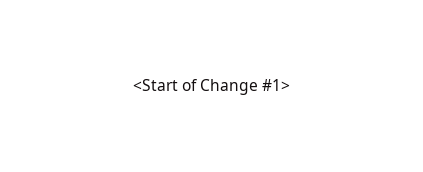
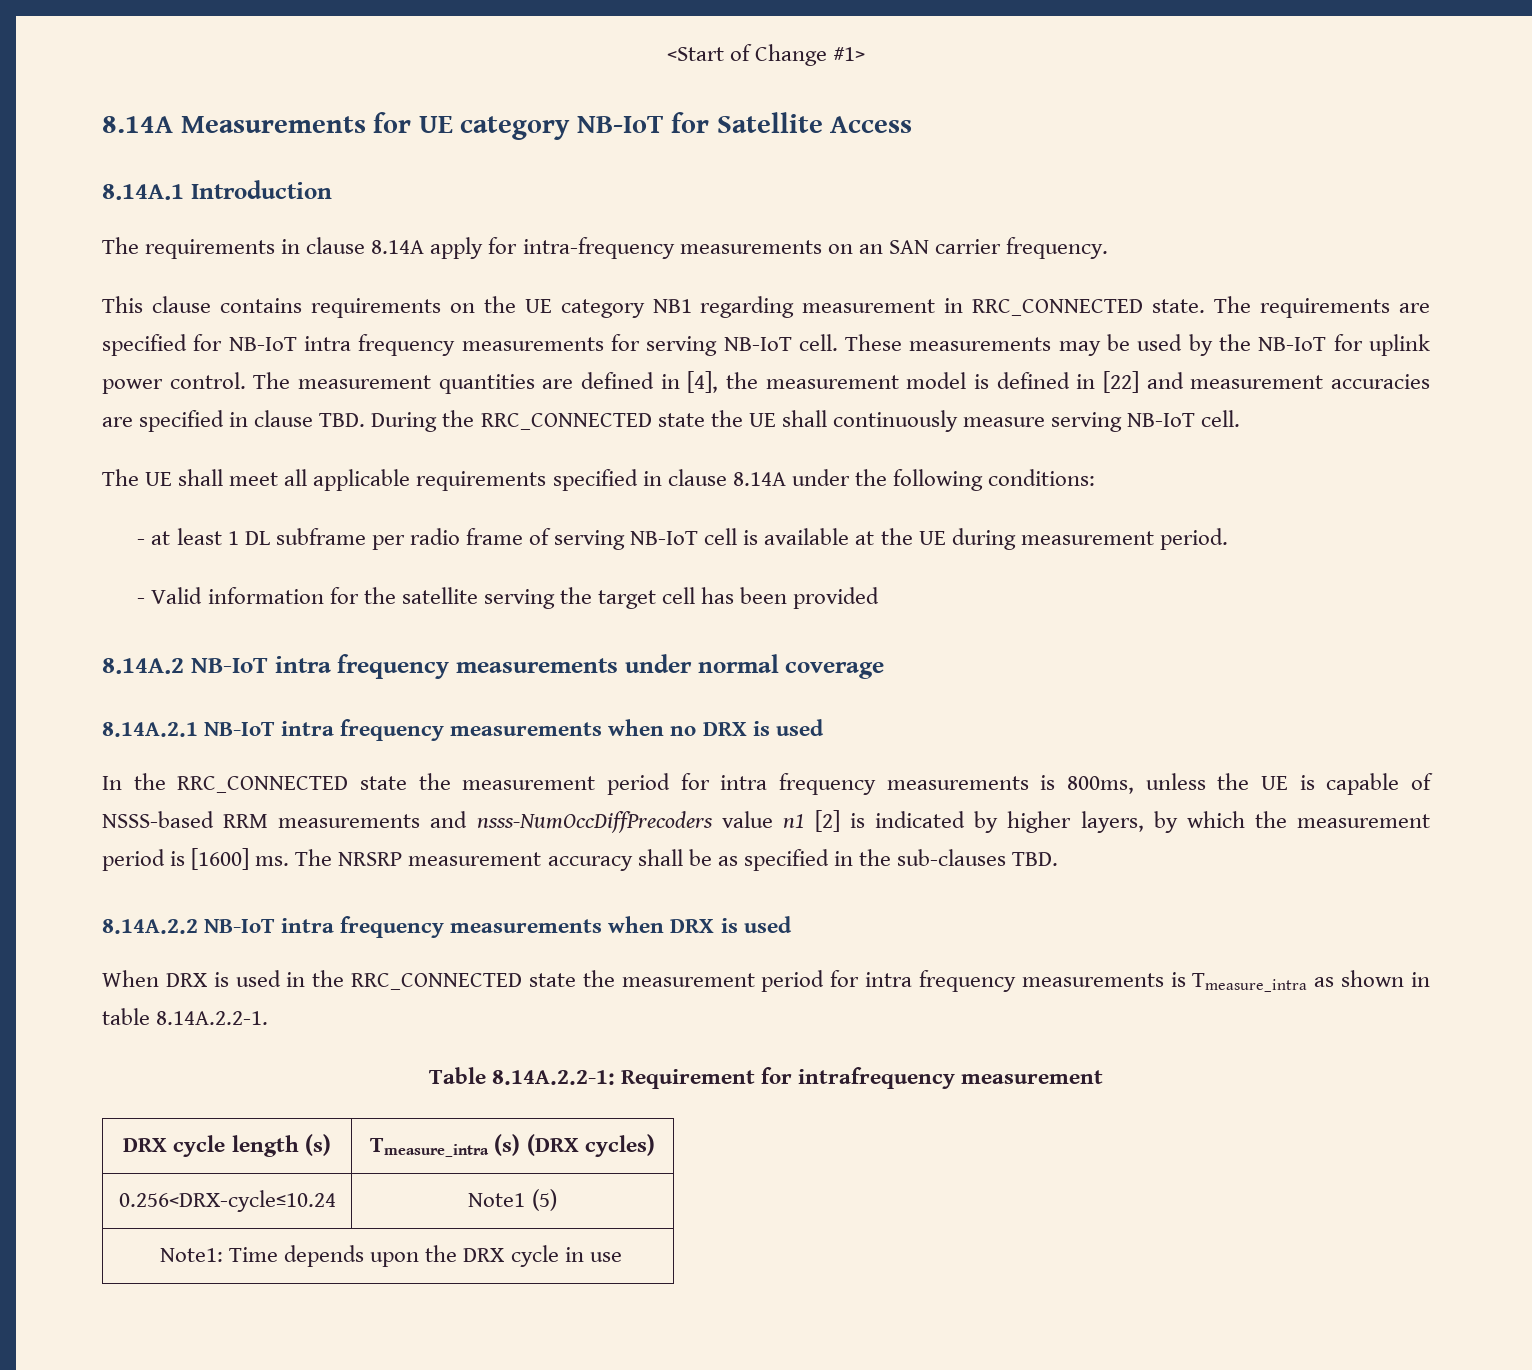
(291, 85) none -> [102,112,913,140] [102,180,332,200] [102,237,1108,259] [102,296,1430,318] [102,334,1430,356] [102,371,1430,394] [102,410,1241,432] [102,469,1096,491] [137,528,1228,550] [137,587,880,609] [102,654,885,679] [102,719,824,741] [102,773,1434,795] [102,810,1430,833] [102,848,1059,871] [102,916,792,938] [102,970,1431,992] [102,1008,269,1025] [428,1067,1104,1089] [123,1134,331,1157] [370,1134,655,1157] [118,1190,336,1212] [468,1189,557,1211] [160,1245,622,1267] // 8.14A Measurements for UE category NB-IoT for Satellite Access // 8.14A.1 Introduction // The requirements in clause 8.14A apply for intra-frequency measurements on an SAN carrier frequency. // This clause contains requirements on the UE category NB1 regarding measurement in RRC_CONNECTED state. The requirements are specified for NB-IoT intra frequency measurements for serving NB-IoT cell. These measurements may be used by the NB-IoT for uplink power control. The measurement quantities are defined in [4], the measurement model is defined in [22] and measurement accuracies are specified in clause TBD. During the RRC_CONNECTED state the UE shall continuously measure serving NB-IoT cell. // The UE shall meet all applicable requirements specified in clause 8.14A under the following conditions: // - at least 1 DL subframe per radio frame of serving NB-IoT cell is available at the UE during measurement period. // - Valid information for the satellite serving the target cell has been provided // 8.14A.2 NB-IoT intra frequency measurements under normal coverage // 8.14A.2.1 NB-IoT intra frequency measurements when no DRX is used // In the RRC_CONNECTED state the measurement period for intra frequency measurements is 800ms, unless the UE is capable of NSSS-based RRM measurements and nsss-NumOccDiffPrecoders value n1 [2] is indicated by higher layers, by which the measurement period is [1600] ms. The NRSRP measurement accuracy shall be as specified in the sub-clauses TBD. // 8.14A.2.2 NB-IoT intra frequency measurements when DRX is used // When DRX is used in the RRC_CONNECTED state the measurement period for intra frequency measurements is Tmeasure_intra as shown in table 8.14A.2.2-1. // Table 8.14A.2.2-1: Requirement for intrafrequency measurement // DRX cycle length (s) | Tmeasure_intra (s) (DRX cycles) // 0.256<DRX-cycle≤10.24 | Note1 (5) // Note1: Time depends upon the DRX cycle in use

